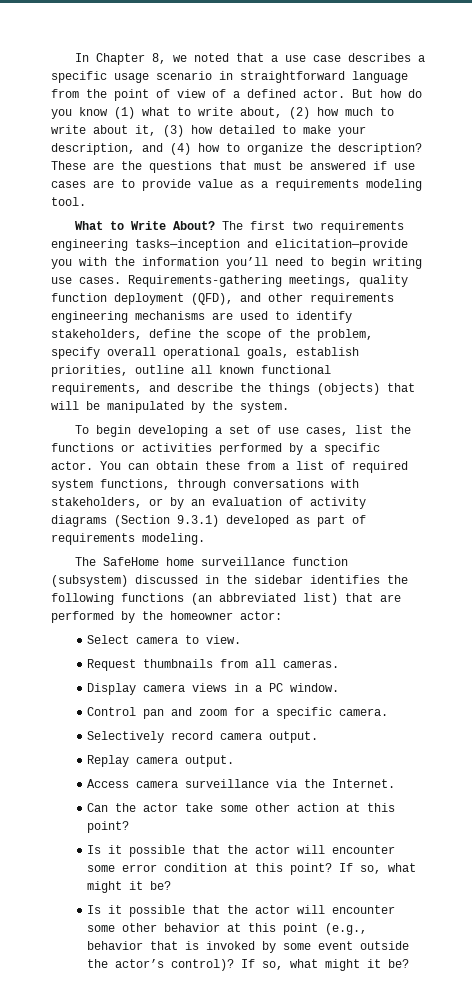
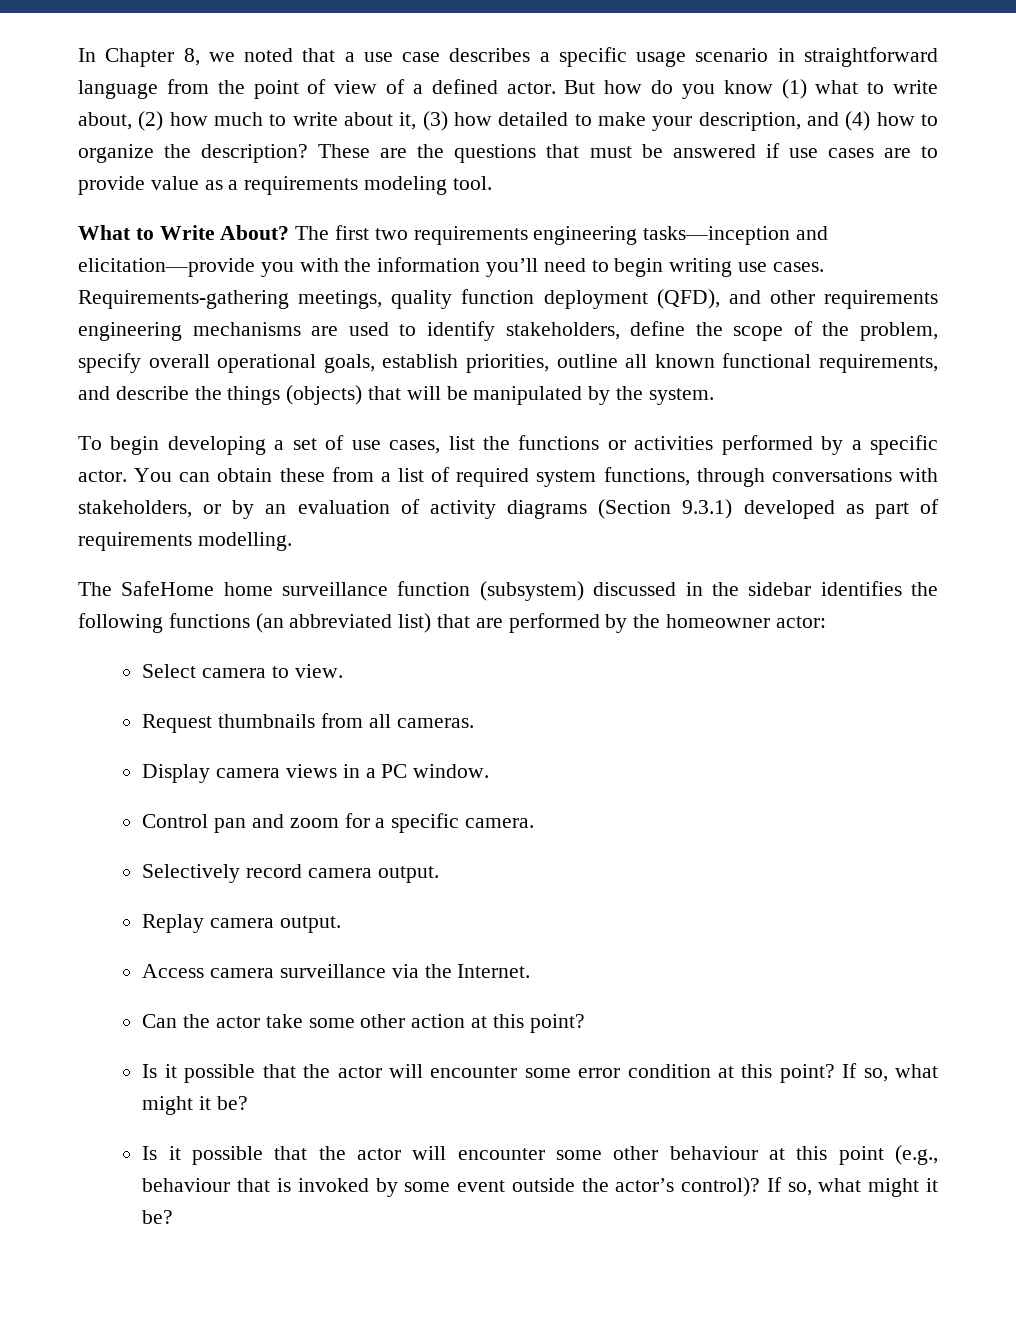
[142,533,205,545] modeling. -> [197,532,292,551] modelling.
[164,923,221,932] behavior -> [669,1146,758,1160] behaviour
[87,941,144,950] behavior -> [142,1178,231,1192] behaviour

